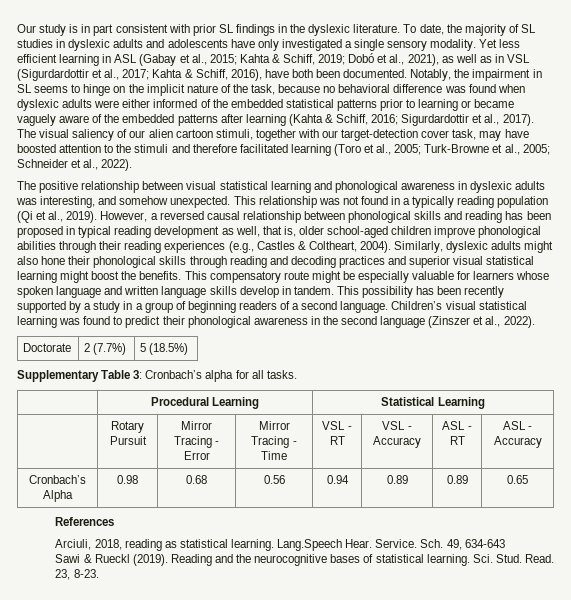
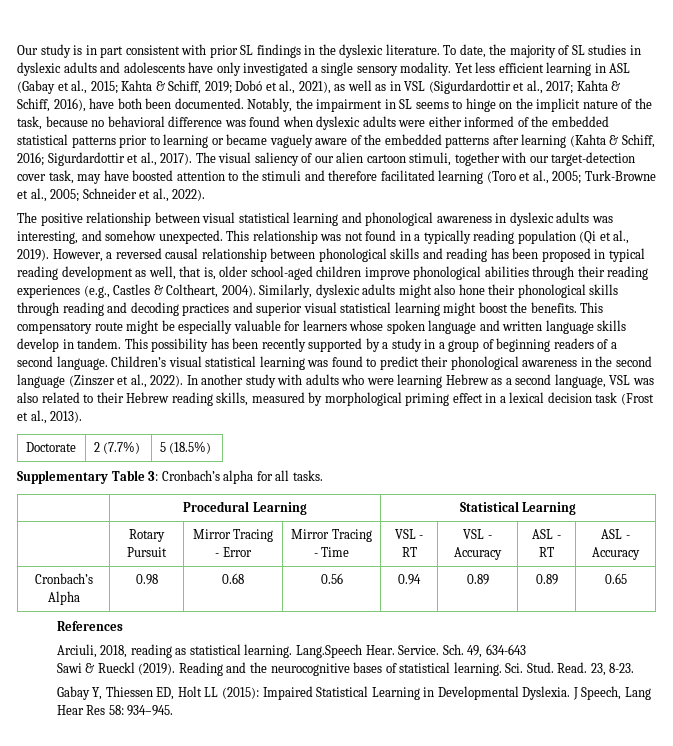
(535, 322) none -> [186,374,654,388] [17,392,654,406] [17,410,83,424] In another study with adults who were learning Hebrew as a second language, VSL was also related to their Hebrew reading skills, measured by morphological priming effect in a lexical decision task (Frost et al., 2013).
(99, 573) none -> [56,686,651,700] [56,705,174,716] // Gabay Y, Thiessen ED, Holt LL (2015): Impaired Statistical Learning in Developmental Dyslexia. J Speech, Lang Hear Res 58: 934–945.

